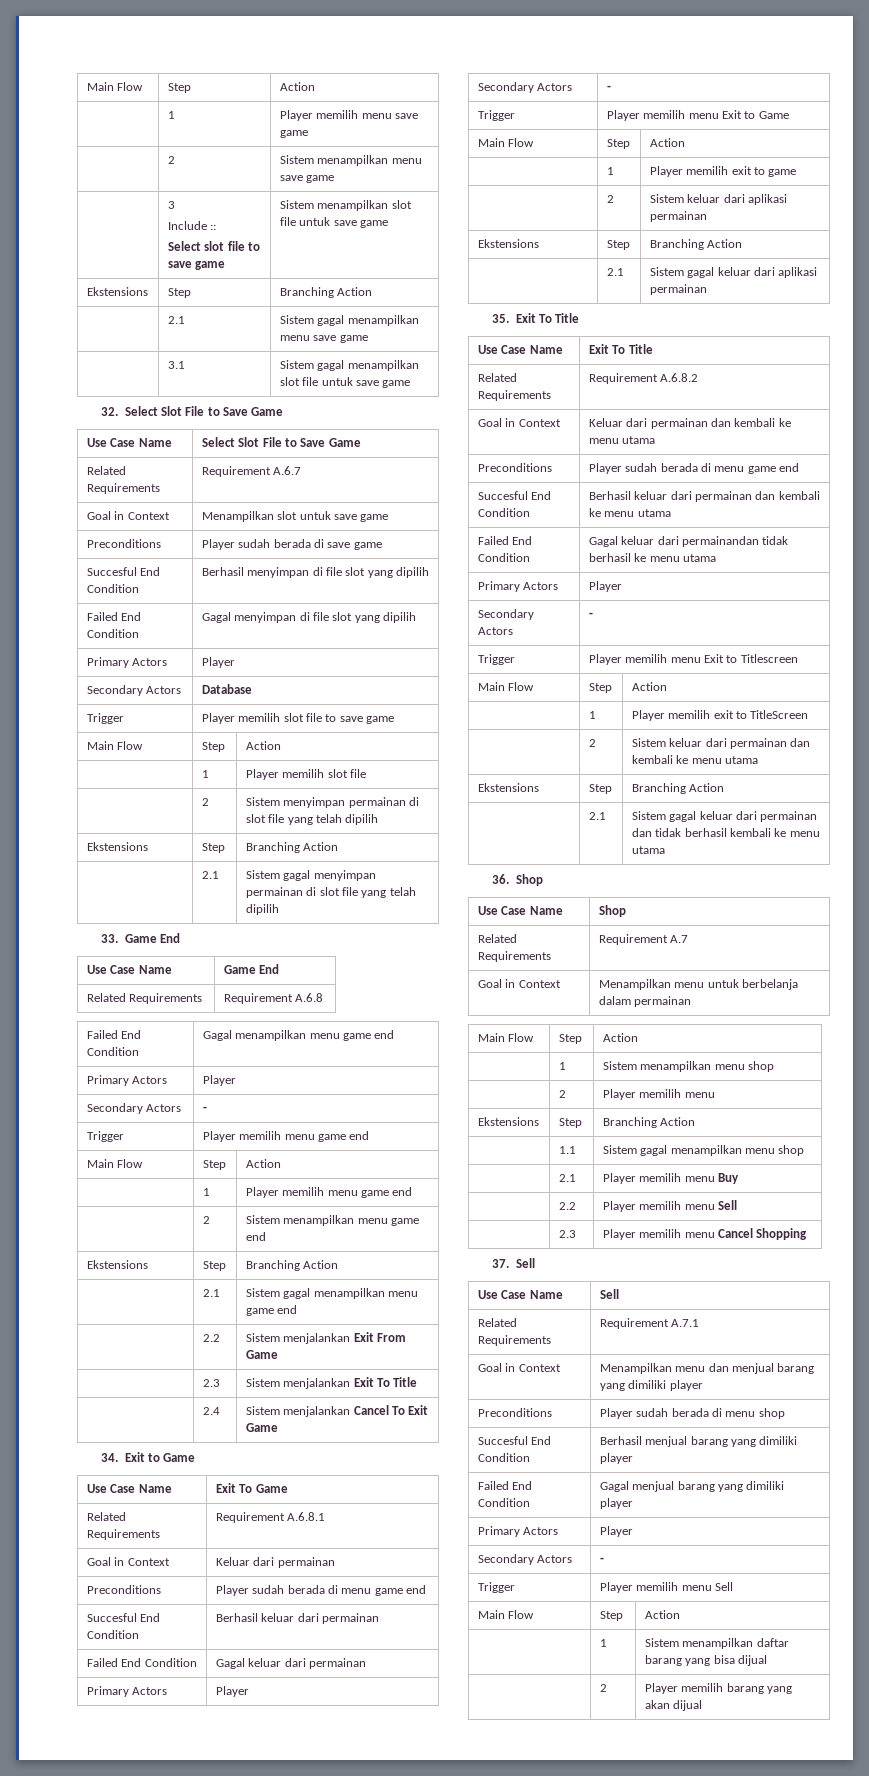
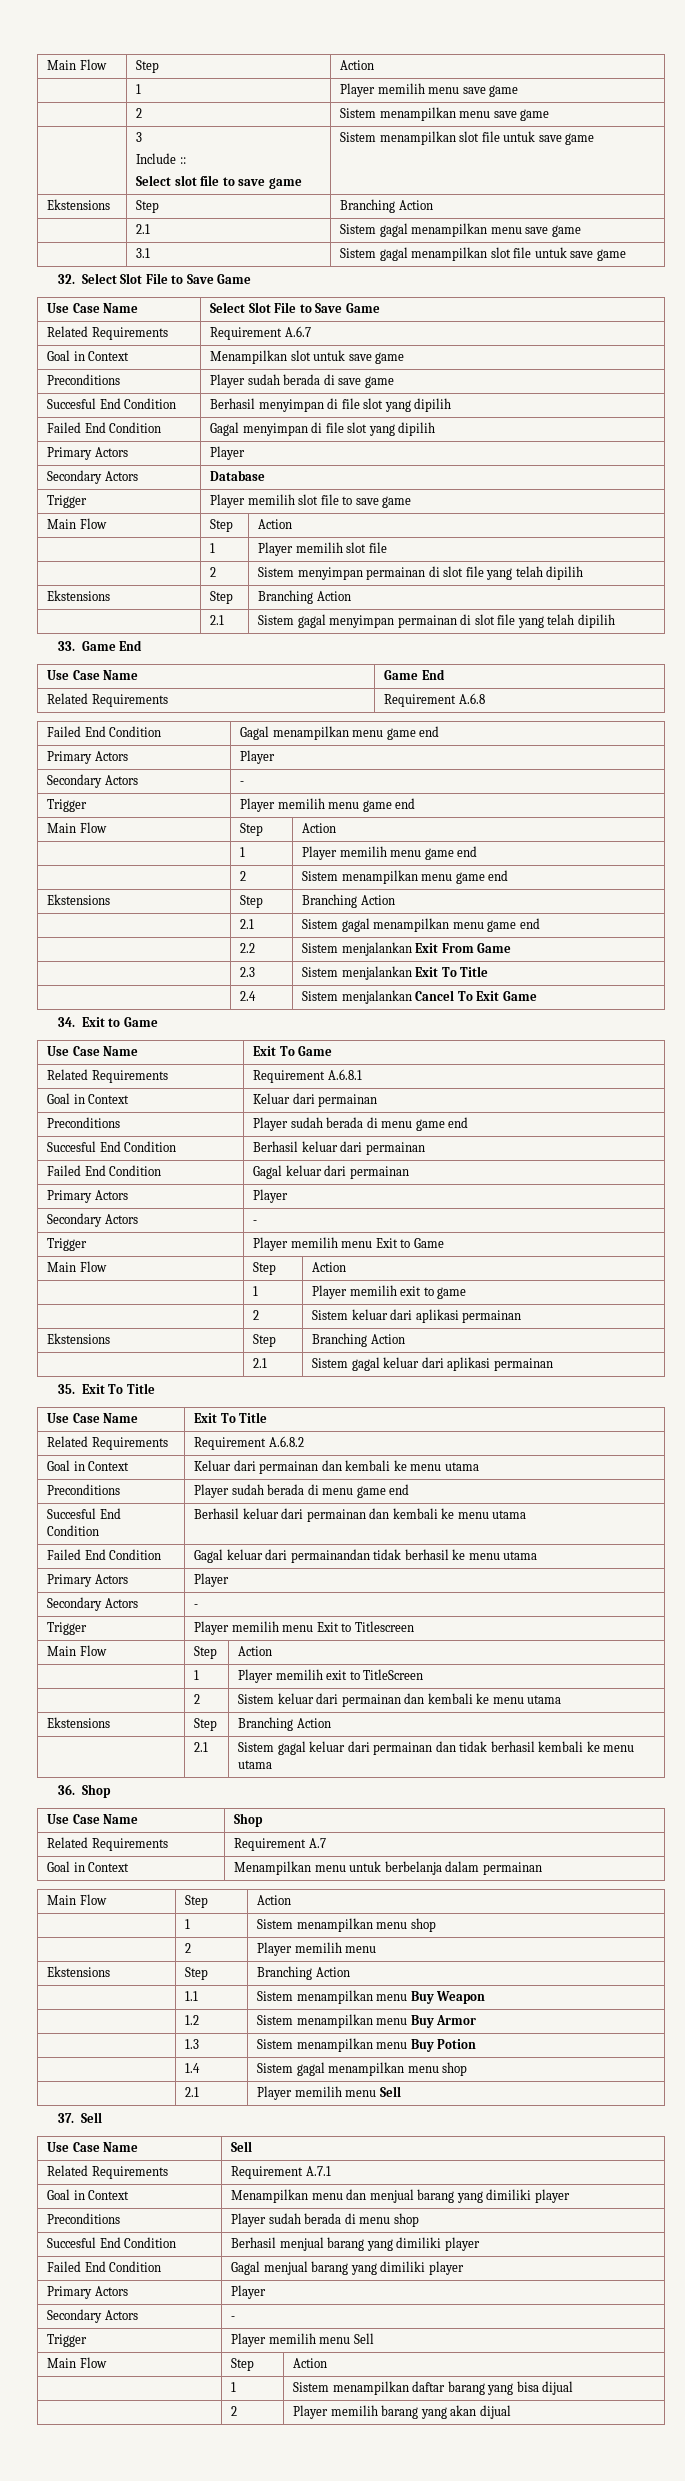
(576, 1150) none -> [257,1990,486,2004] [185,2015,200,2025] [257,2014,477,2028] [185,2039,200,2049] [257,2038,477,2052] [185,2063,201,2073] | Sistem menampilkan menu Buy Weapon // | 1.2 | Sistem menampilkan menu Buy Armor // | 1.3 | Sistem menampilkan menu Buy Potion // | 1.4
[602,1173,739,1184] [558,1202,576,1210] [602,1200,737,1212] [558,1230,576,1238] [602,1228,808,1240] | Player memilih menu Buy // | 2.2 | Player memilih menu Sell // | 2.3 | Player memilih menu Cancel Shopping -> [257,2086,401,2100] | Player memilih menu Sell

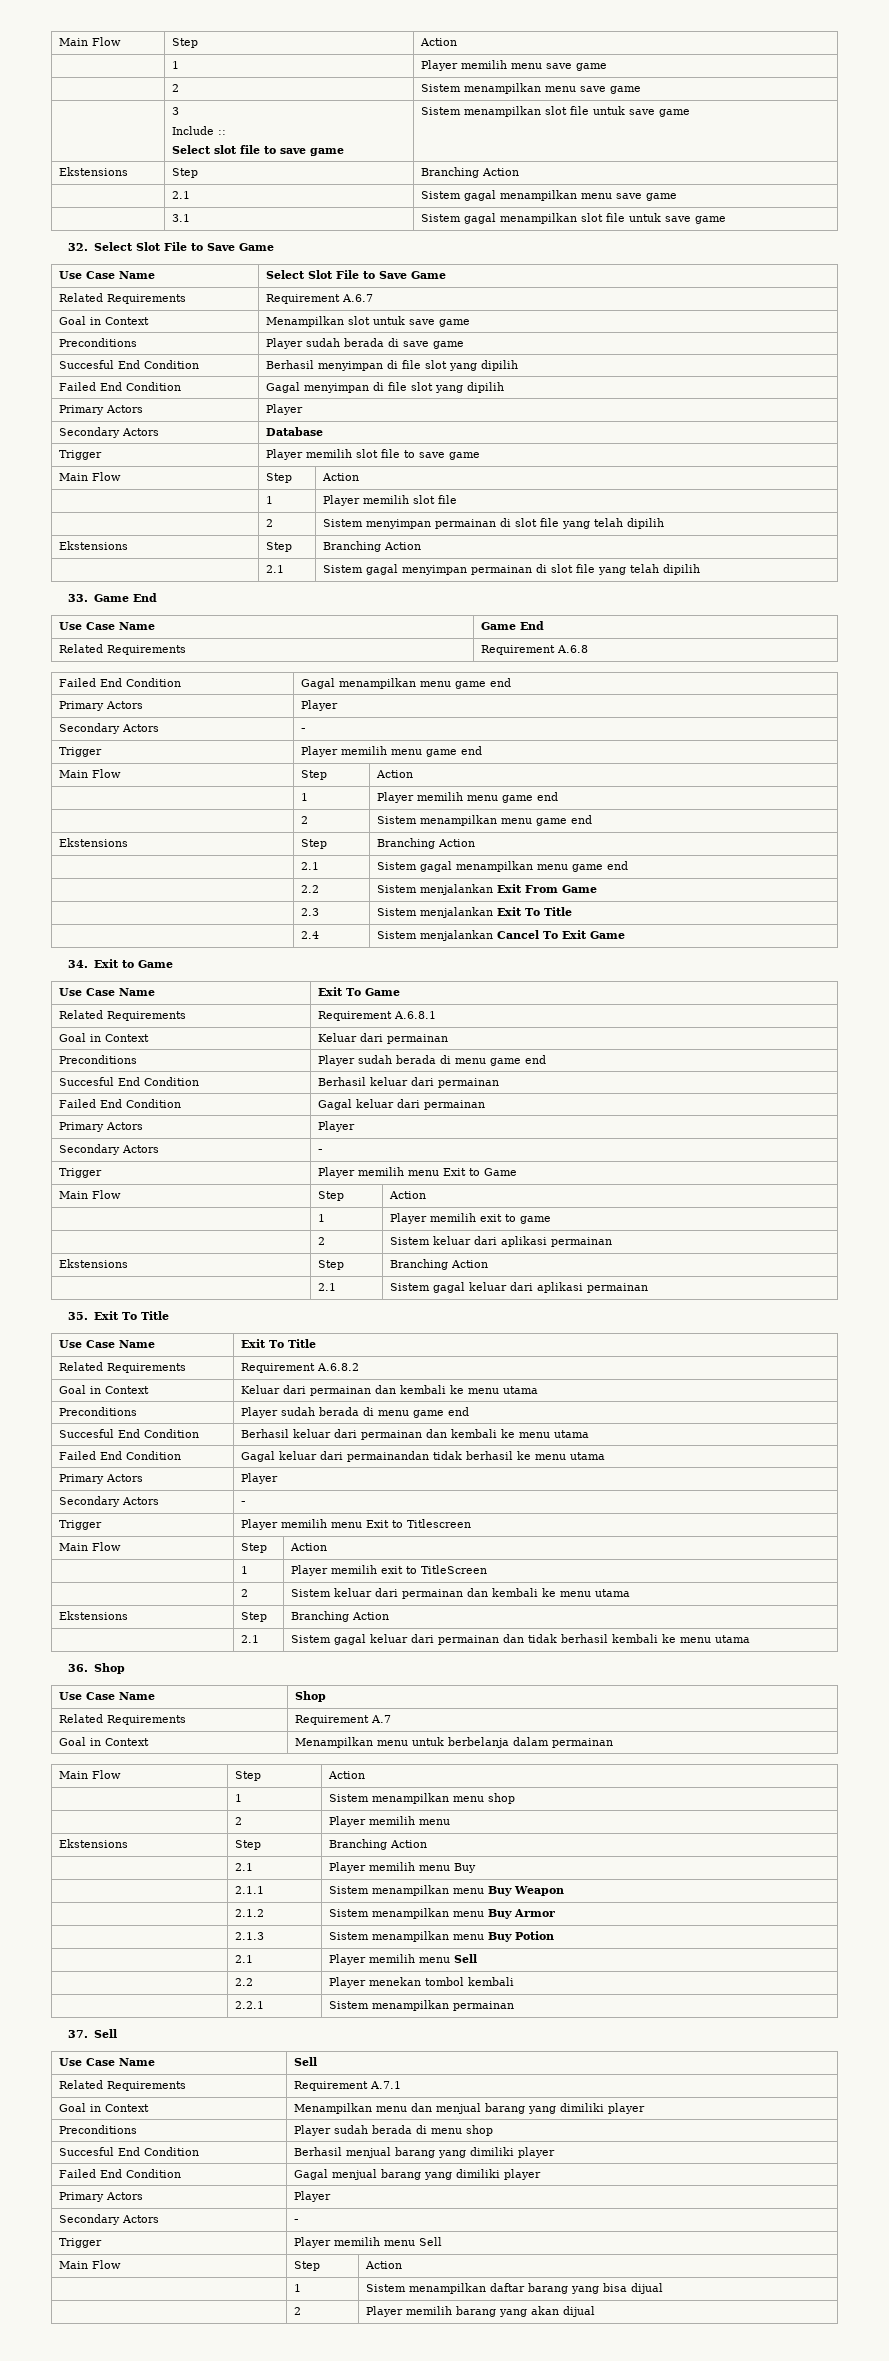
[185,1991,199,2001] 1.1 -> [234,1863,253,1871] [328,1862,476,1873] [234,1886,264,1894] 2.1 | Player memilih menu Buy // | 2.1.1
[185,2015,200,2025] 1.2 -> [234,1909,264,1917] 2.1.2
[185,2039,200,2049] 1.3 -> [234,1932,264,1940] 2.1.3
[185,2063,201,2073] [257,2062,468,2076] // | 1.4 | Sistem gagal menampilkan menu shop -> (554, 1935) none
(401, 2091) none -> [234,1978,253,1986] [328,1977,514,1988] [234,2001,264,2009] [328,2000,514,2011] // | 2.2 | Player menekan tombol kembali // | 2.2.1 | Sistem menampilkan permainan

